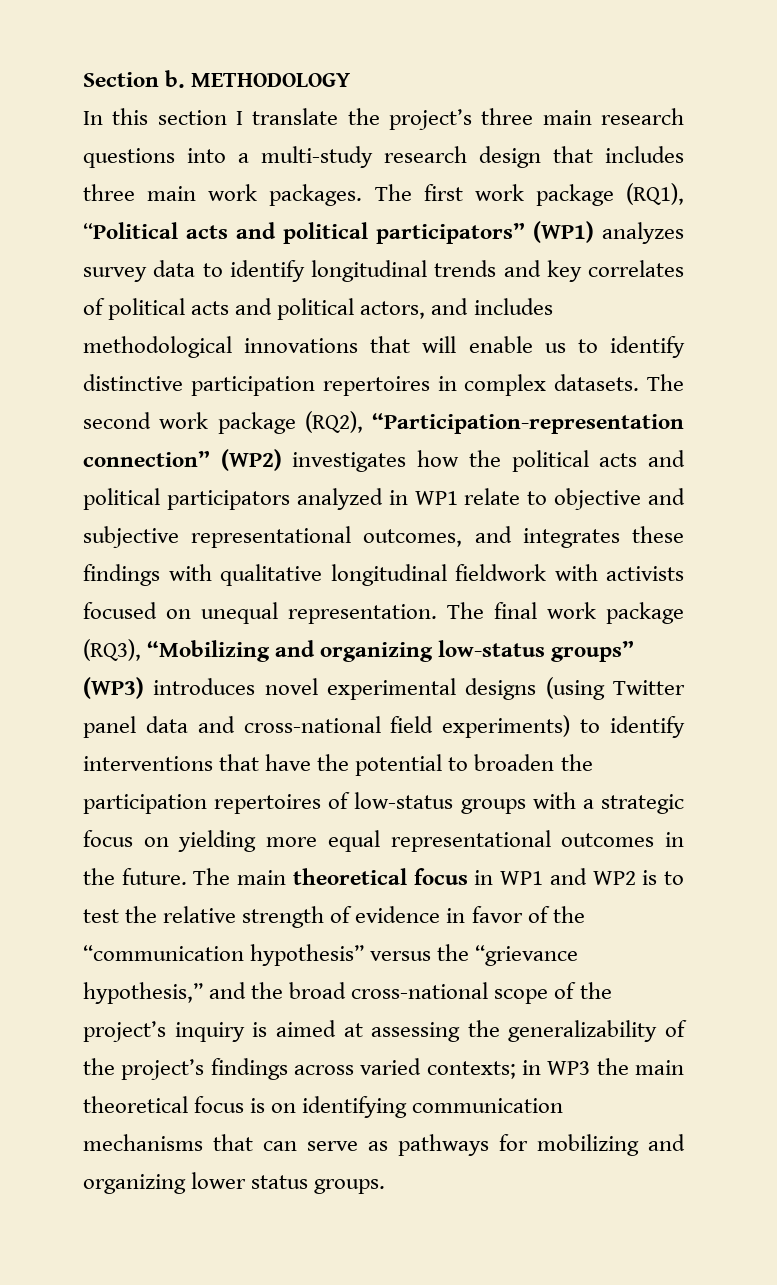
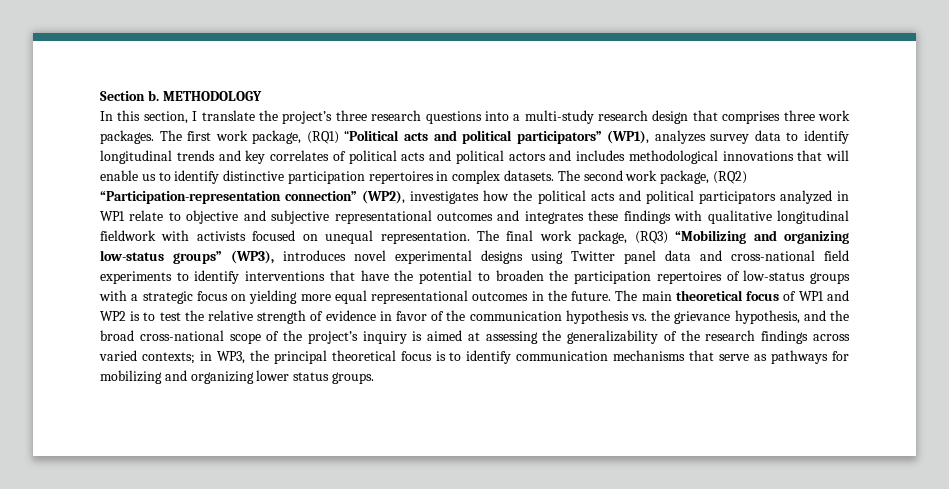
[157,110,227,125] section -> [143,111,188,124] section,
[542,110,592,125] main -> (367, 115) none
[605,146,684,163] [83,184,197,201] includes three main -> [722,110,815,124] comprises three
[535,183,684,206] package (RQ1), -> [252,130,339,144] package, (RQ1)
[533,221,594,243] (WP1) -> [607,130,650,144] (WP1),
[360,301,426,319] actors, -> [508,152,546,161] actors
[217,411,363,434] package (RQ2), -> [660,170,747,184] package, (RQ2)
[220,449,282,471] (WP2) -> [362,190,406,204] (WP2),
[363,529,463,547] outcomes, -> [437,212,493,221] outcomes
[606,602,684,624] [83,639,141,661] package (RQ3), -> [578,230,668,244] package, (RQ3)
[83,677,144,699] (WP3) -> [231,250,274,264] (WP3),
[545,677,605,700] (using -> [531,251,563,264] using
[442,715,571,738] experiments) -> [100,271,172,284] experiments
[474,870,494,885] in -> [783,291,797,301] of
[83,944,579,966] [83,982,203,1004] “communication hypothesis” versus the “grievance hypothesis,” -> [469,310,800,324] communication hypothesis vs. the grievance hypothesis,
[121,1059,205,1080] project’s -> [705,330,756,341] research
[547,1058,684,1075] WP3 the main -> [216,350,327,364] WP3, the principal
[271,1096,408,1118] on identifying -> [449,350,512,364] to identify
[263,1141,297,1151] can -> (715, 355) none

